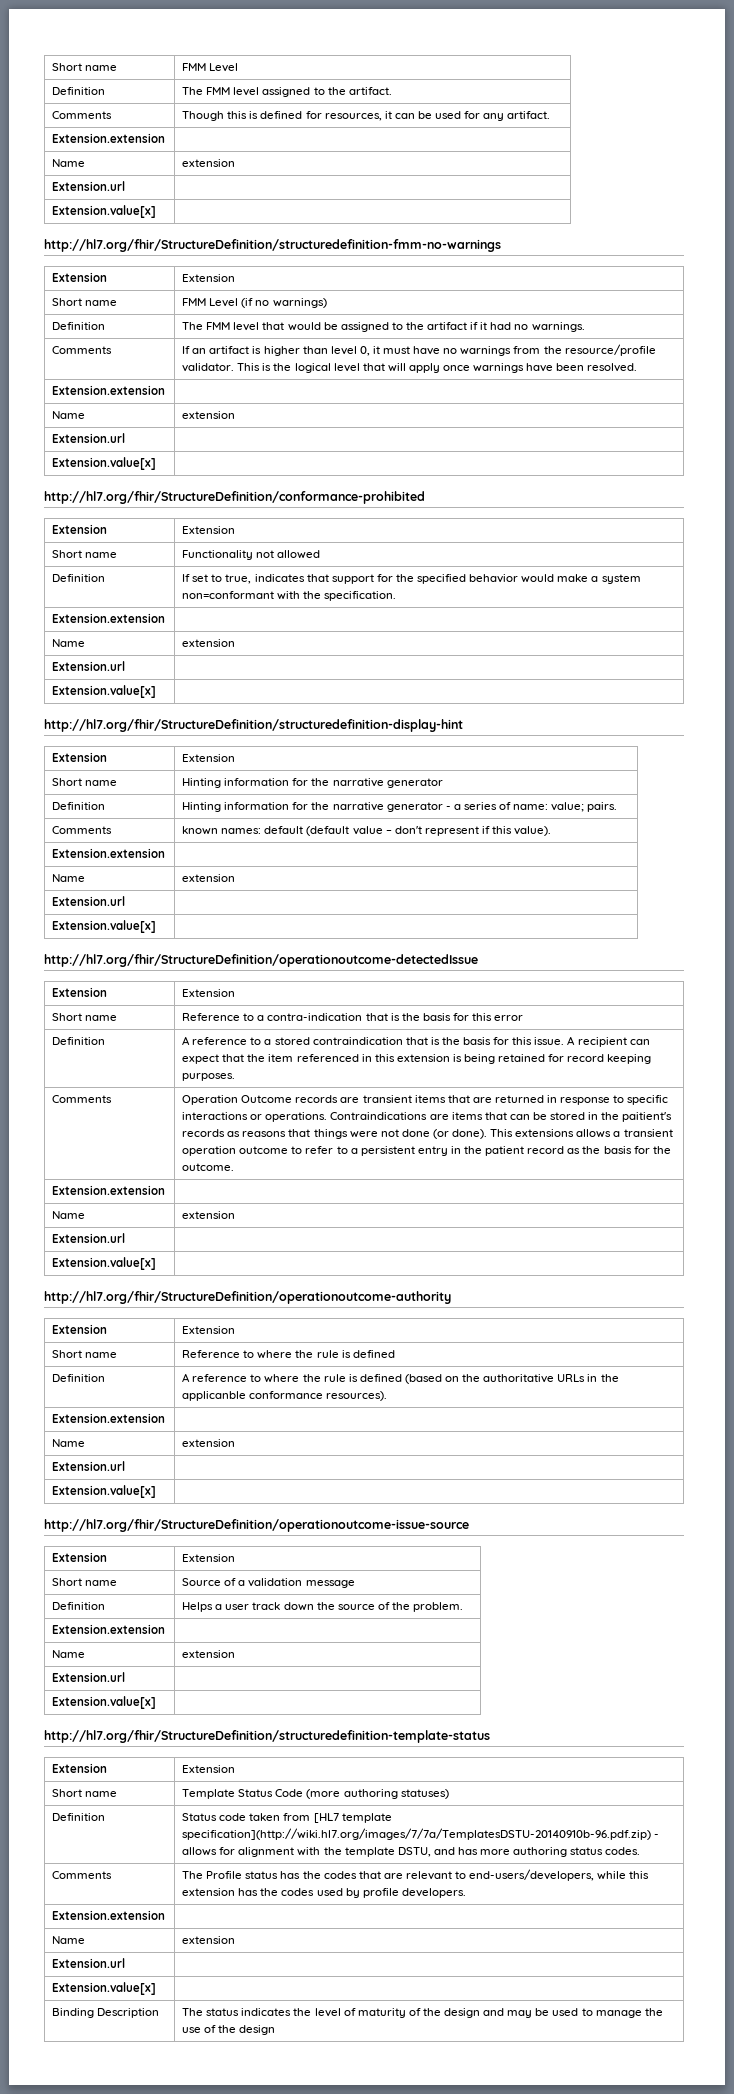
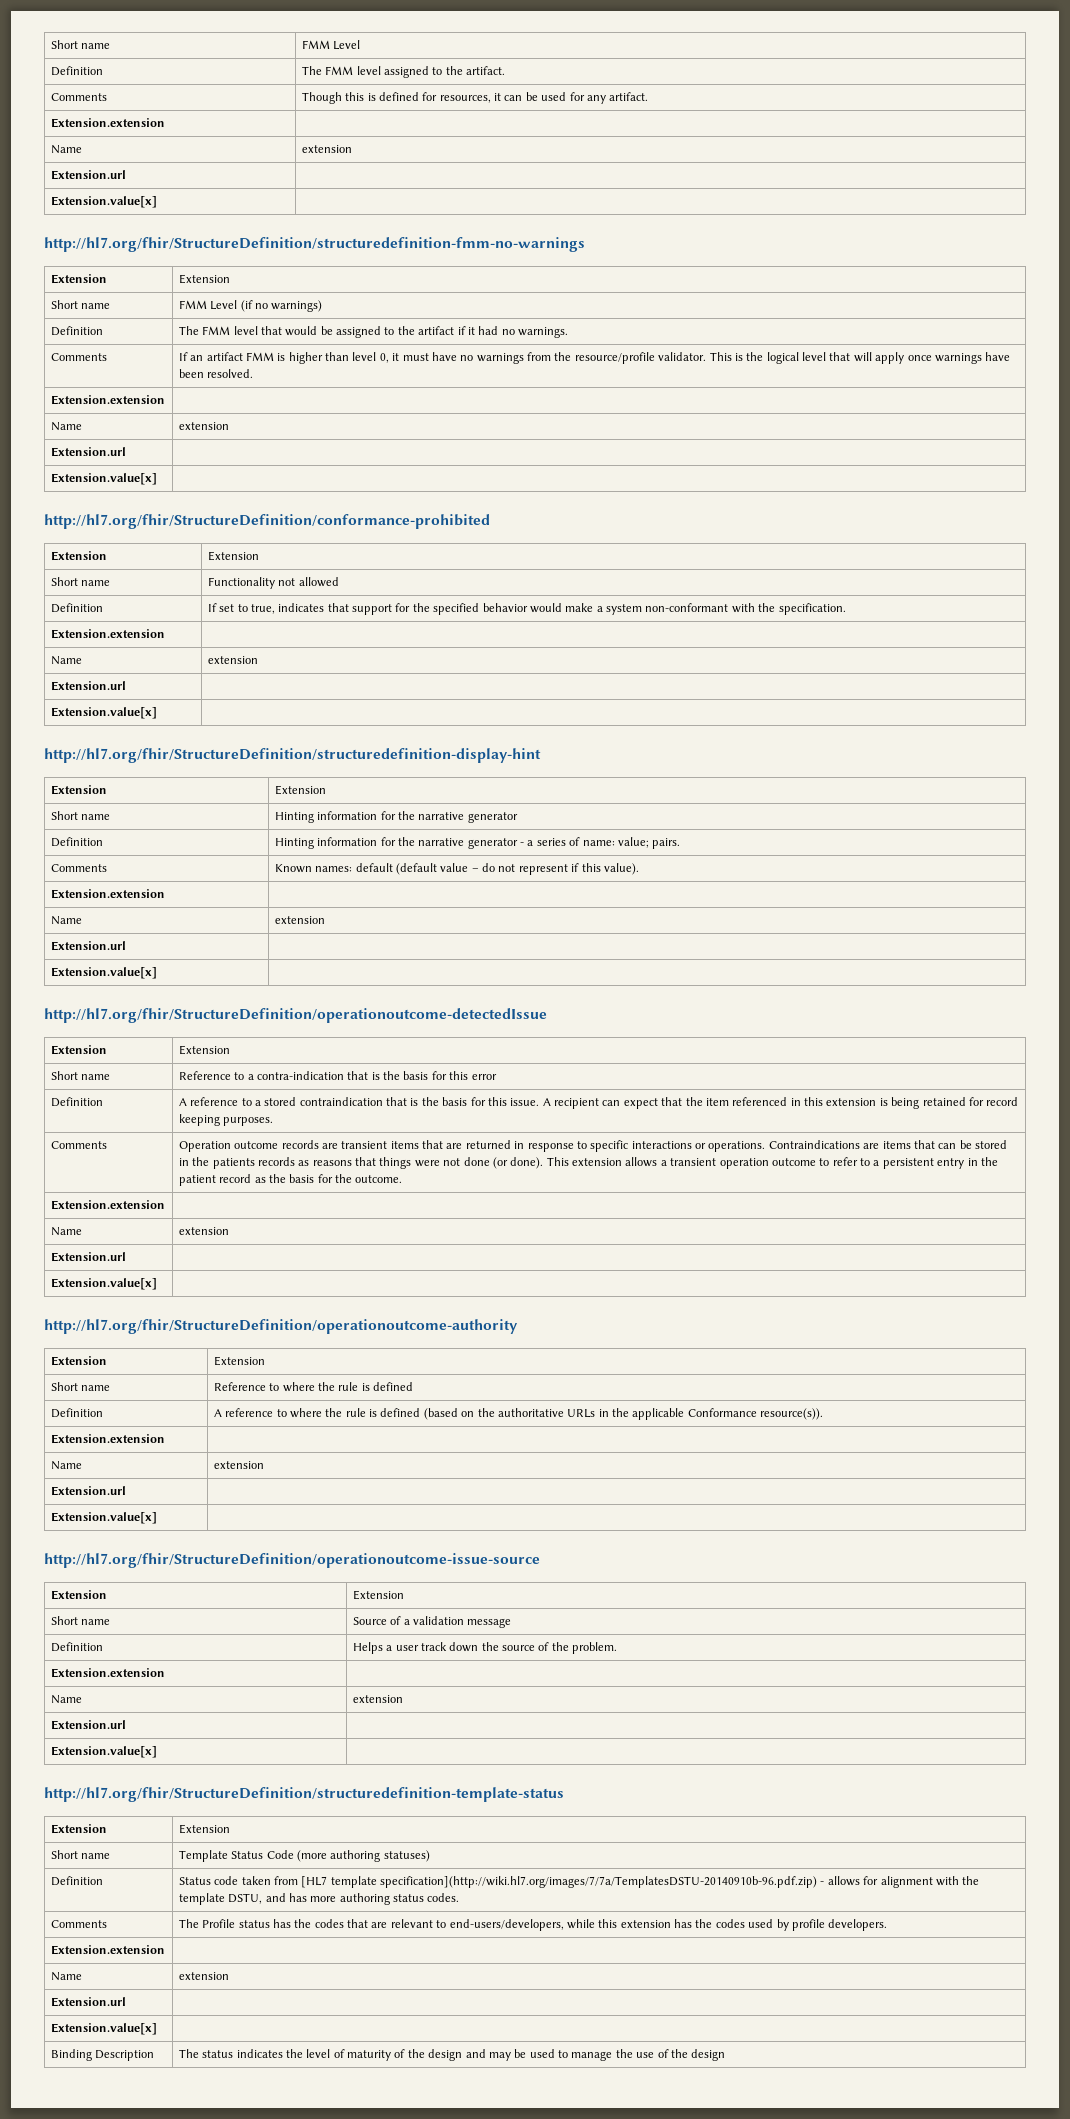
(250, 350) none -> [245,352,274,361] FMM
[182,591,275,599] non=conformant -> [645,603,729,612] non-conformant
[182,826,219,835] known -> [274,864,312,873] Known
[394,826,422,834] don't -> [482,863,516,872] do not
[241,1095,293,1103] Outcome -> [234,1141,279,1149] outcome
[622,1112,673,1122] paitient's -> [212,1158,255,1169] patients
[515,1129,575,1137] extensions -> [572,1158,623,1166] extension
[182,1391,388,1401] applicanble conformance resources). -> [632,1408,824,1420] applicable Conformance resource(s)).

